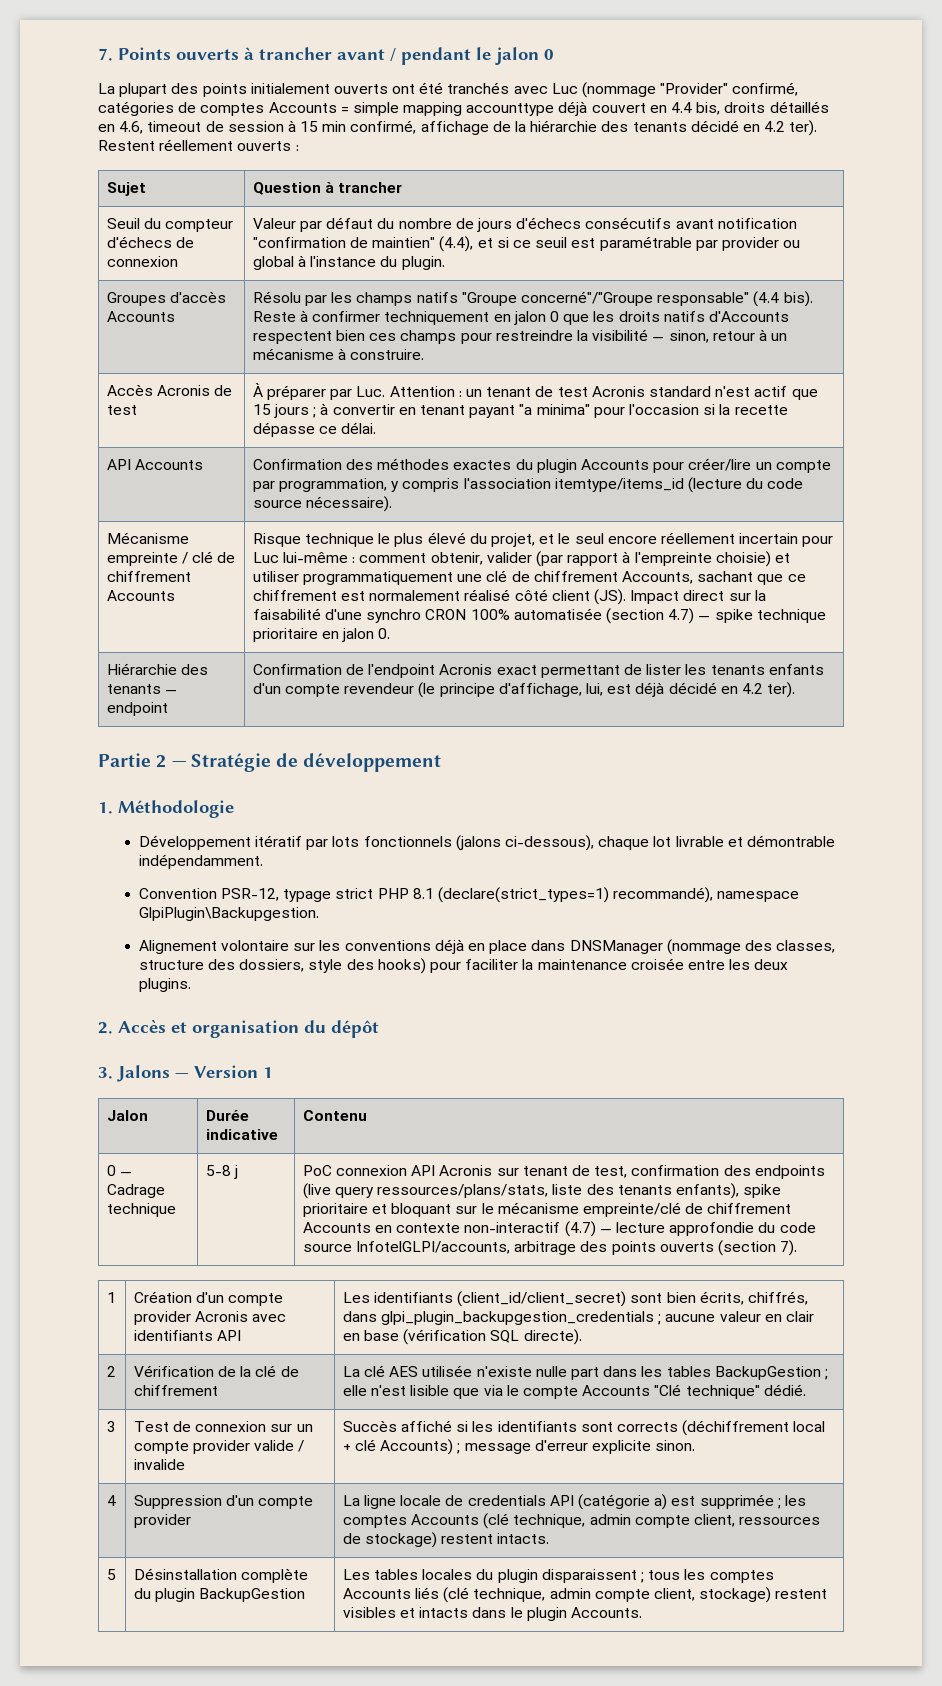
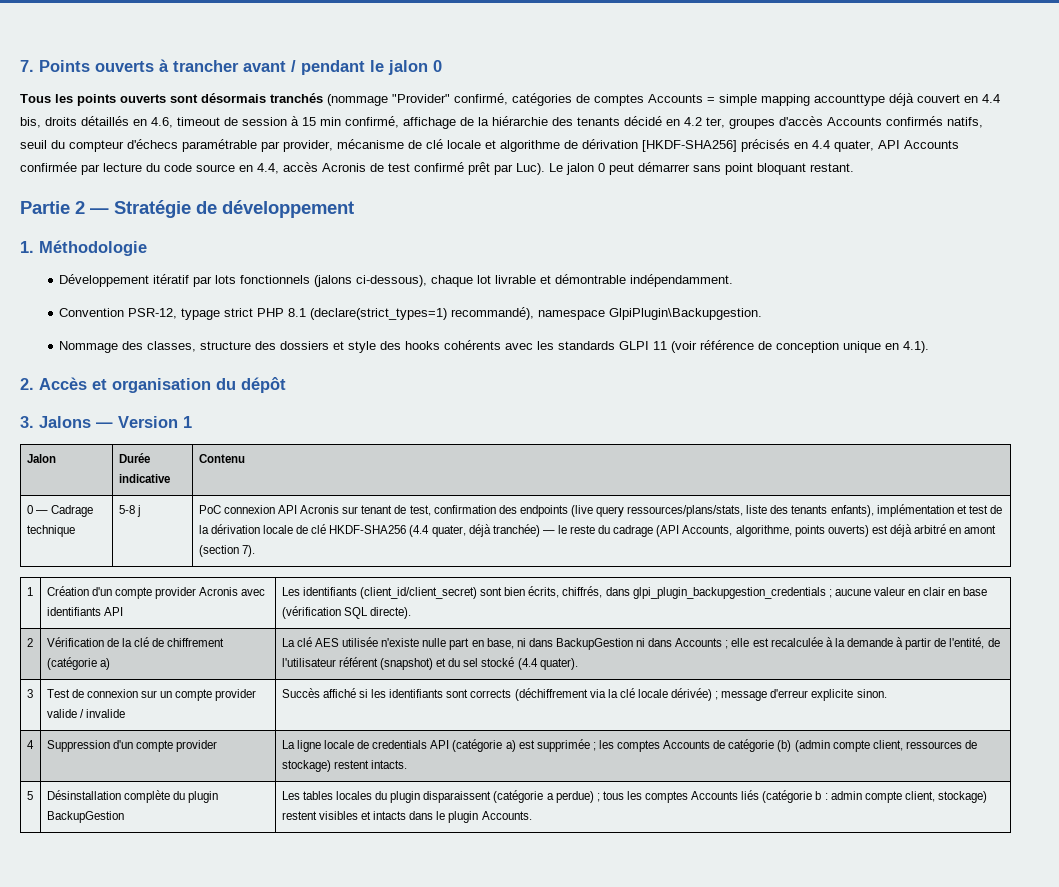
[98,82,578,97] La plupart des points initialement ouverts ont été tranchés avec Luc -> [20,93,323,106] Tous les points ouverts sont désormais tranchés
[789,120,818,136] [98,139,299,151] [106,182,146,196] [252,182,403,195] [106,218,234,232] [106,236,195,248] [106,256,178,267] [252,217,797,232] [252,236,801,252] [252,255,445,270] [106,291,227,306] [106,311,175,322] [252,291,813,307] [252,310,789,325] [252,329,788,344] [252,348,425,360] [106,384,233,396] [106,405,137,415] [252,383,818,400] [252,403,788,418] [252,422,377,437] [106,459,204,470] [252,458,831,473] [252,477,804,493] [252,496,393,512] [106,532,189,544] [106,551,236,566] [106,571,191,582] [106,590,175,601] [252,532,834,547] [252,551,790,567] [252,570,806,585] [252,589,766,605] [252,608,826,624] [252,628,391,642] [106,663,209,675] [106,684,178,694] [106,702,168,716] [252,664,824,678] [252,682,796,698] ter). Restent réellement ouverts : // Sujet | Question à trancher // Seuil du compteur d'échecs de connexion | Valeur par défaut du nombre de jours d'échecs consécutifs avant notification "confirmation de maintien" (4.4), et si ce seuil est paramétrable par provider ou global à l'instance du plugin. // Groupes d'accès Accounts | Résolu par les champs natifs "Groupe concerné"/"Groupe responsable" (4.4 bis). Reste à confirmer techniquement en jalon 0 que les droits natifs d'Accounts respectent bien ces champs pour restreindre la visibilité — sinon, retour à un mécanisme à construire. // Accès Acronis de test | À préparer par Luc. Attention : un tenant de test Acronis standard n'est actif que 15 jours ; à convertir en tenant payant "a minima" pour l'occasion si la recette dépasse ce délai. // API Accounts | Confirmation des méthodes exactes du plugin Accounts pour créer/lire un compte par programmation, y compris l'association itemtype/items_id (lecture du code source nécessaire). // Mécanisme empreinte / clé de chiffrement Accounts | Risque technique le plus élevé du projet, et le seul encore réellement incertain pour Luc lui-même : comment obtenir, valider (par rapport à l'empreinte choisie) et utiliser programmatiquement une clé de chiffrement Accounts, sachant que ce chiffrement est normalement réalisé côté client (JS). Impact direct sur la faisabilité d'une synchro CRON 100% automatisée (section 4.7) — spike technique prioritaire en jalon 0. // Hiérarchie des tenants — endpoint | Confirmation de l'endpoint Acronis exact permettant de lister les tenants enfants d'un compte revendeur (le principe d'affichage, lui, est déjà décidé en 4.2 ter). -> [706,116,983,129] [20,139,959,152] [20,162,854,175] ter, groupes d'accès Accounts confirmés natifs, seuil du compteur d'échecs paramétrable par provider, mécanisme de clé locale et algorithme de dérivation [HKDF-SHA256] précisés en 4.4 quater, API Accounts confirmée par lecture du code source en 4.4, accès Acronis de test confirmé prêt par Luc). Le jalon 0 peut démarrer sans point bloquant restant.
[138,939,836,955] [138,958,789,974] [138,978,191,992] Alignement volontaire sur les conventions déjà en place dans DNSManager (nommage des classes, structure des dossiers, style des hooks) pour faciliter la maintenance croisée entre les deux plugins. -> [59,340,930,353] Nommage des classes, structure des dossiers et style des hooks cohérents avec les standards GLPI 11 (voir référence de conception unique en 4.1).
[743,1184,782,1198] [302,1202,792,1217] [302,1221,816,1237] [302,1241,714,1255] spike prioritaire et bloquant sur le mécanisme empreinte/clé de chiffrement Accounts en contexte non-interactif (4.7) — lecture approfondie du code source InfotelGLPI/accounts, arbitrage des points ouverts -> [876,504,1002,517] [198,524,997,537] implémentation et test de la dérivation locale de clé HKDF-SHA256 (4.4 quater, déjà tranchée) — le reste du cadrage (API Accounts, algorithme, points ouverts) est déjà arbitré en amont
(218, 1390) none -> [46,657,110,670] (catégorie a)
[603,1366,828,1380] [342,1384,806,1399] dans les tables BackupGestion ; elle n'est lisible que via le compte Accounts "Clé technique" dédié. -> [471,637,1000,650] [281,657,578,670] en base, ni dans BackupGestion ni dans Accounts ; elle est recalculée à la demande à partir de l'entité, de l'utilisateur référent (snapshot) et du sel stocké (4.4 quater).
[793,1421,826,1432] [342,1439,454,1455] local + clé Accounts) -> [589,688,713,701] via la clé locale dérivée)
[483,1513,631,1529] (clé technique, admin -> [713,739,830,752] de catégorie (b) (admin
(637, 1576) none -> [493,790,594,803] (catégorie a perdue)
[443,1587,546,1603] (clé technique, -> [762,790,828,803] (catégorie b :

